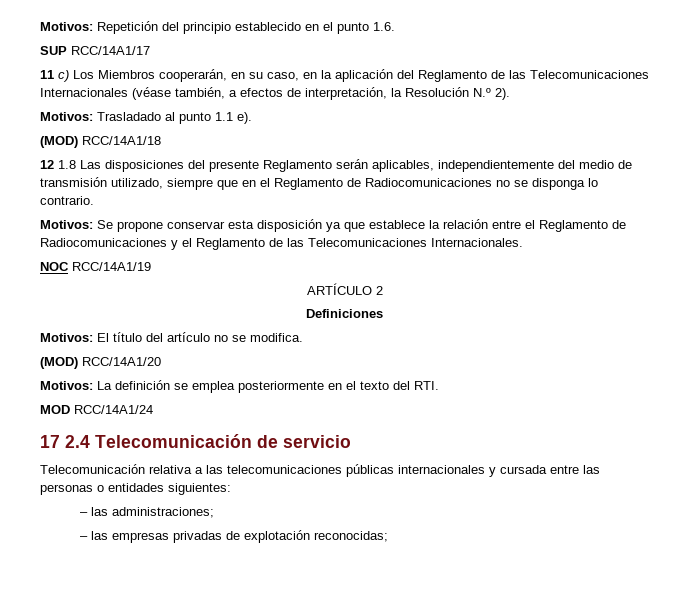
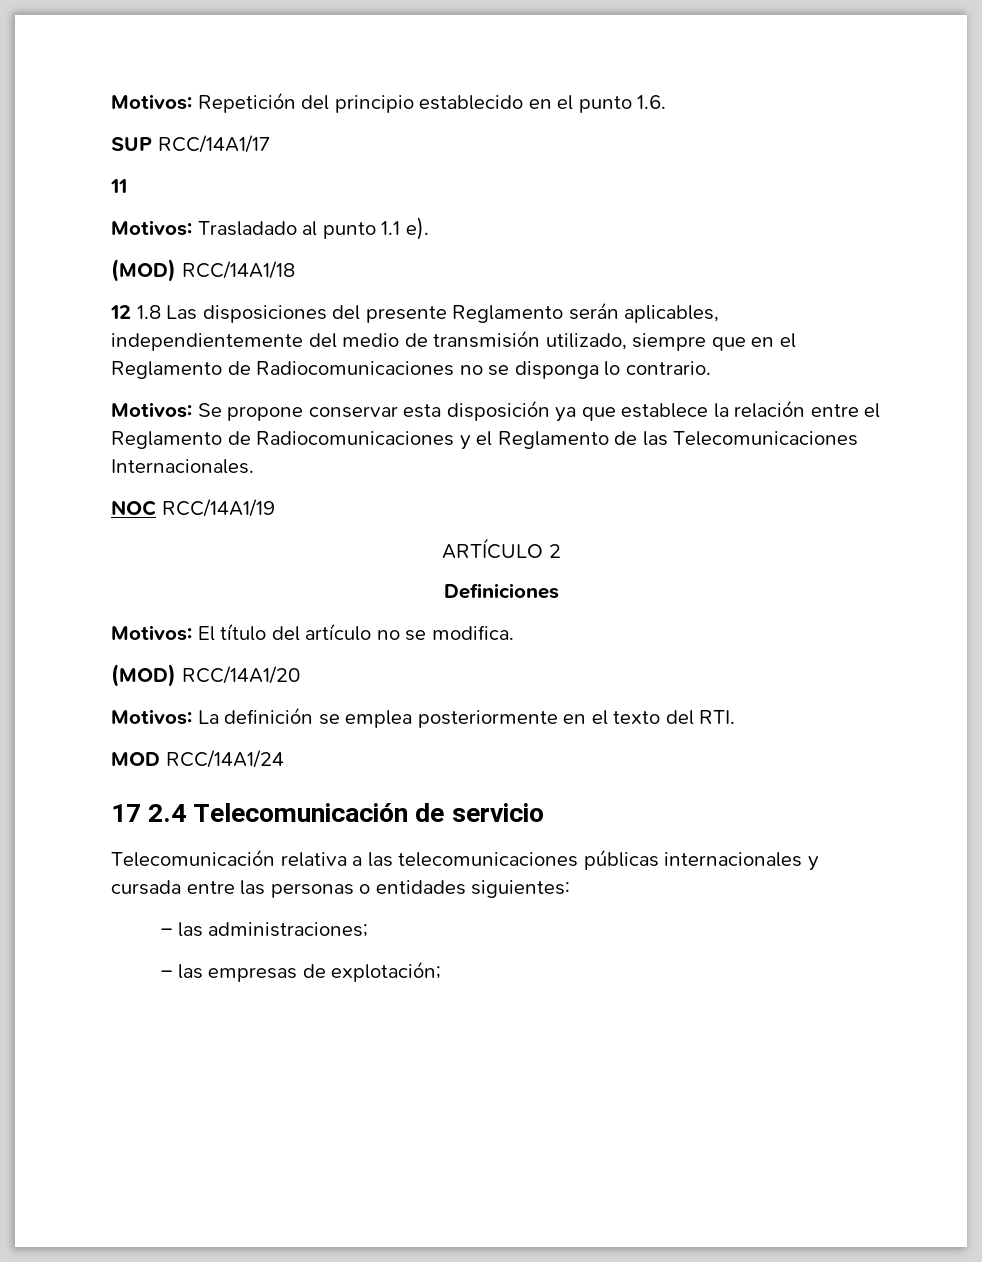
[58,69,649,82] [40,87,510,100] c) Los Miembros cooperarán, en su caso, en la aplicación del Reglamento de las Telecomunicaciones Internacionales (véase también, a efectos de interpretación, la Resolución N.º 2). -> (127, 186) none
[173,530,389,543] privadas de explotación reconocidas; -> [302,961,442,982] de explotación;

